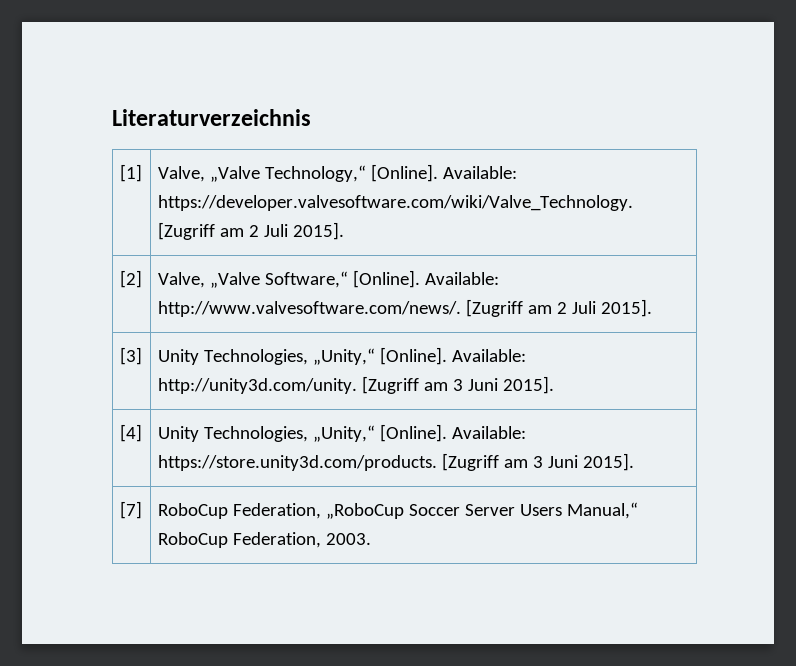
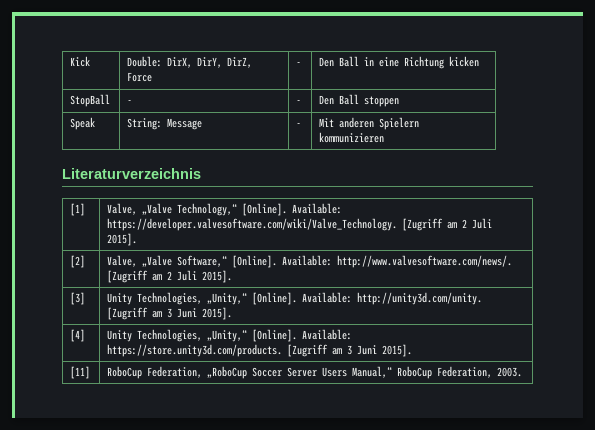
(112, 117) none -> [70,56,91,67] [127,56,253,68] [127,72,153,82] [296,62,302,66] [319,56,480,69] [70,94,111,107] [127,100,133,104] [296,100,302,104] [319,94,400,107] [70,117,96,130] [127,118,203,130] [296,123,302,127] [319,117,420,130] [319,132,385,143] Kick | Double: DirX, DirY, DirZ, Force | - | Den Ball in eine Richtung kicken // StopBall | - | - | Den Ball stoppen // Speak | String: Message | - | Mit anderen Spielern kommunizieren //
[119,501,142,519] [7] -> [70,366,91,379] [11]

